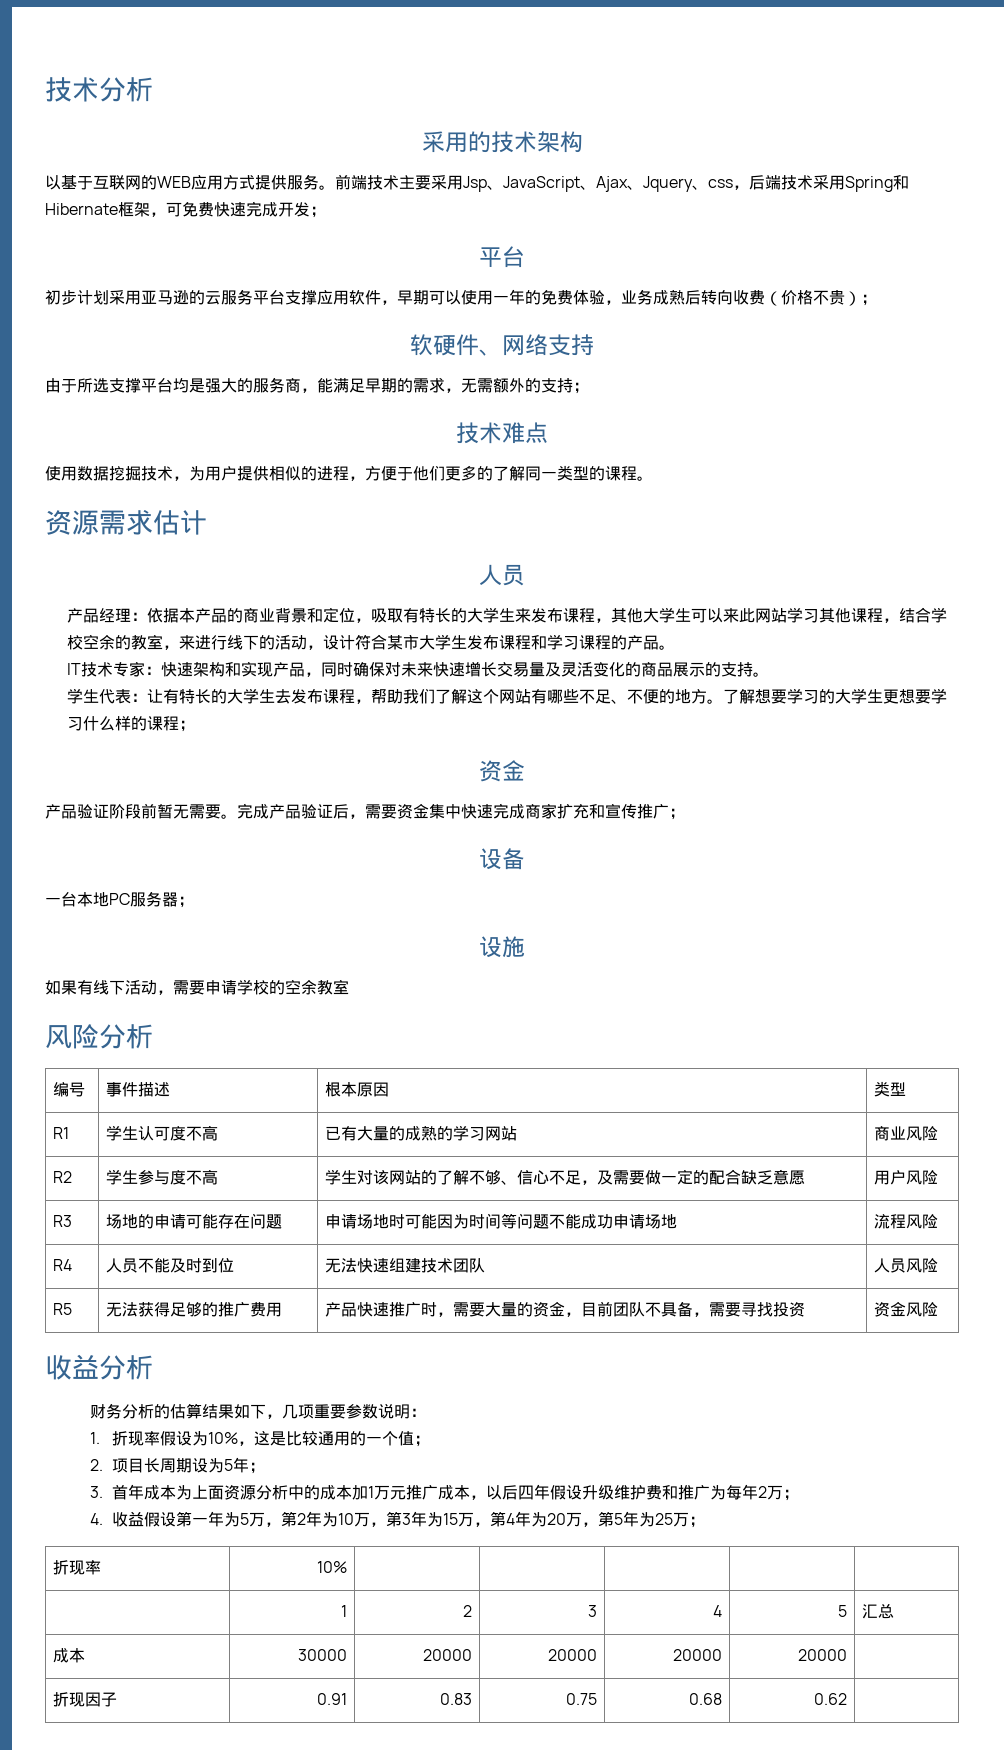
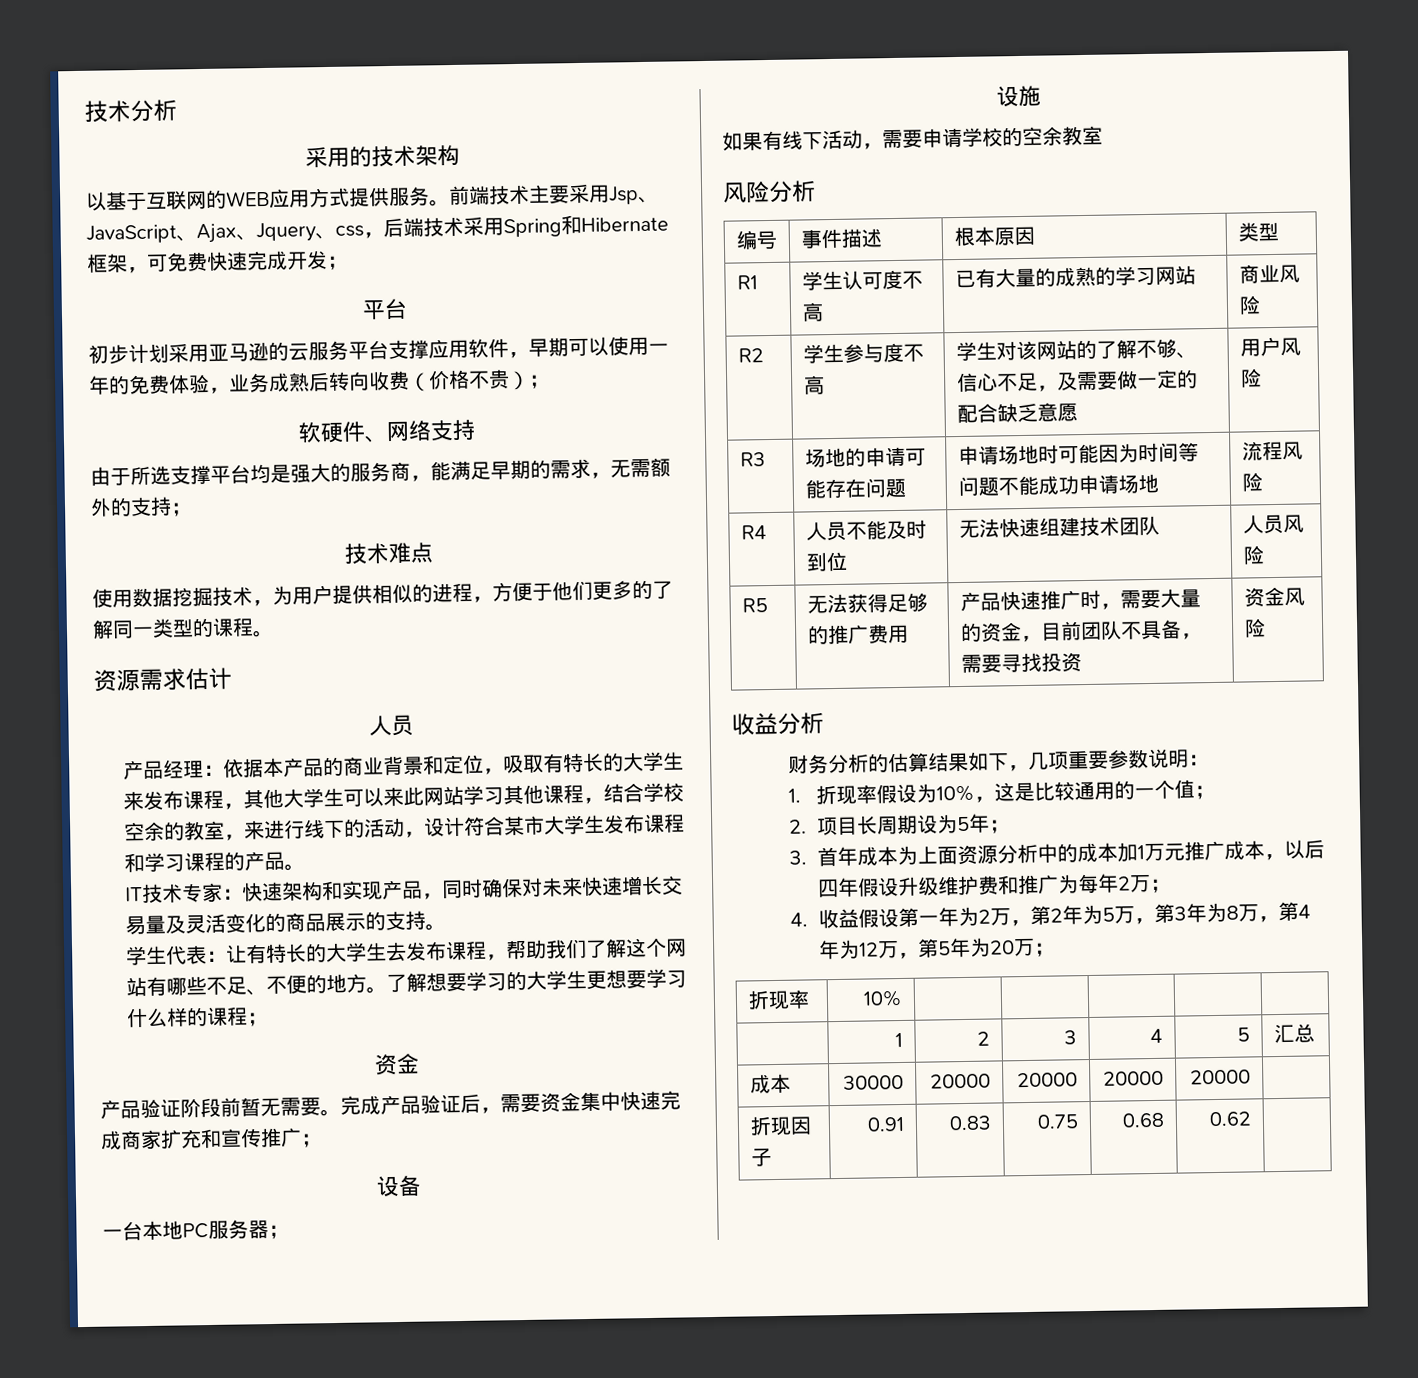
[240,1513,250,1525] 5 -> [977,909,991,924] 2
[338,1513,355,1525] 10 -> [1101,907,1115,922] 5
[443,1513,459,1525] 15 -> [1225,905,1239,920] 8
[547,1513,567,1525] 20 -> [858,942,879,957] 12
[655,1513,674,1525] 25 -> [989,940,1015,955] 20

